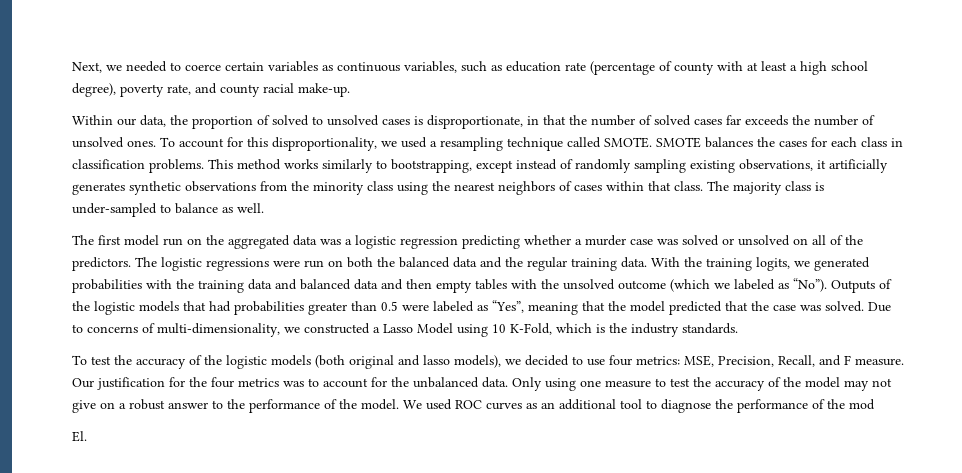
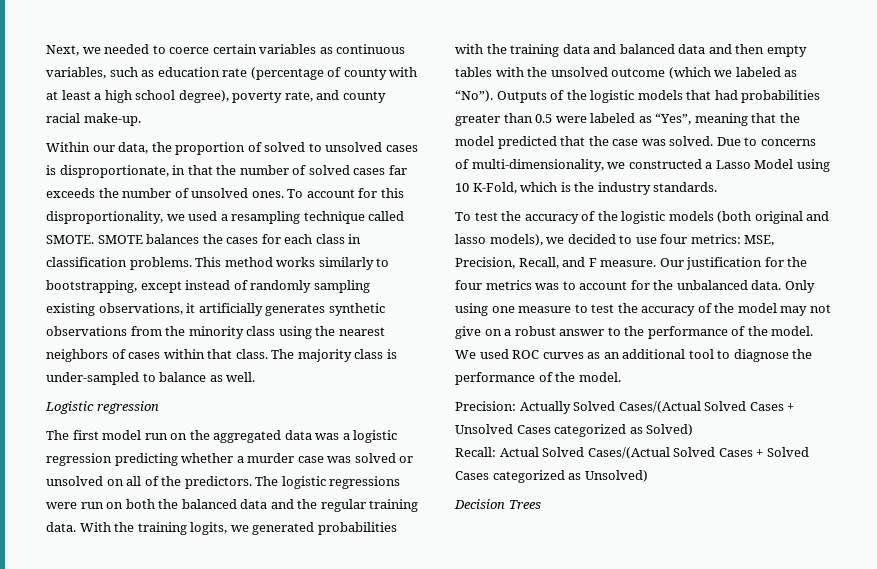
(264, 208) none -> [45,401,159,414] // Logistic regression
[849,399,875,410] [72,431,87,442] mod // El. -> [578,372,621,382] [455,401,795,414] [455,424,694,437] [455,447,809,459] [455,470,648,483] [454,499,541,509] model. // Precision: Actually Solved Cases/(Actual Solved Cases + Unsolved Cases categorized as Solved) // Recall: Actual Solved Cases/(Actual Solved Cases + Solved Cases categorized as Unsolved) // Decision Trees

